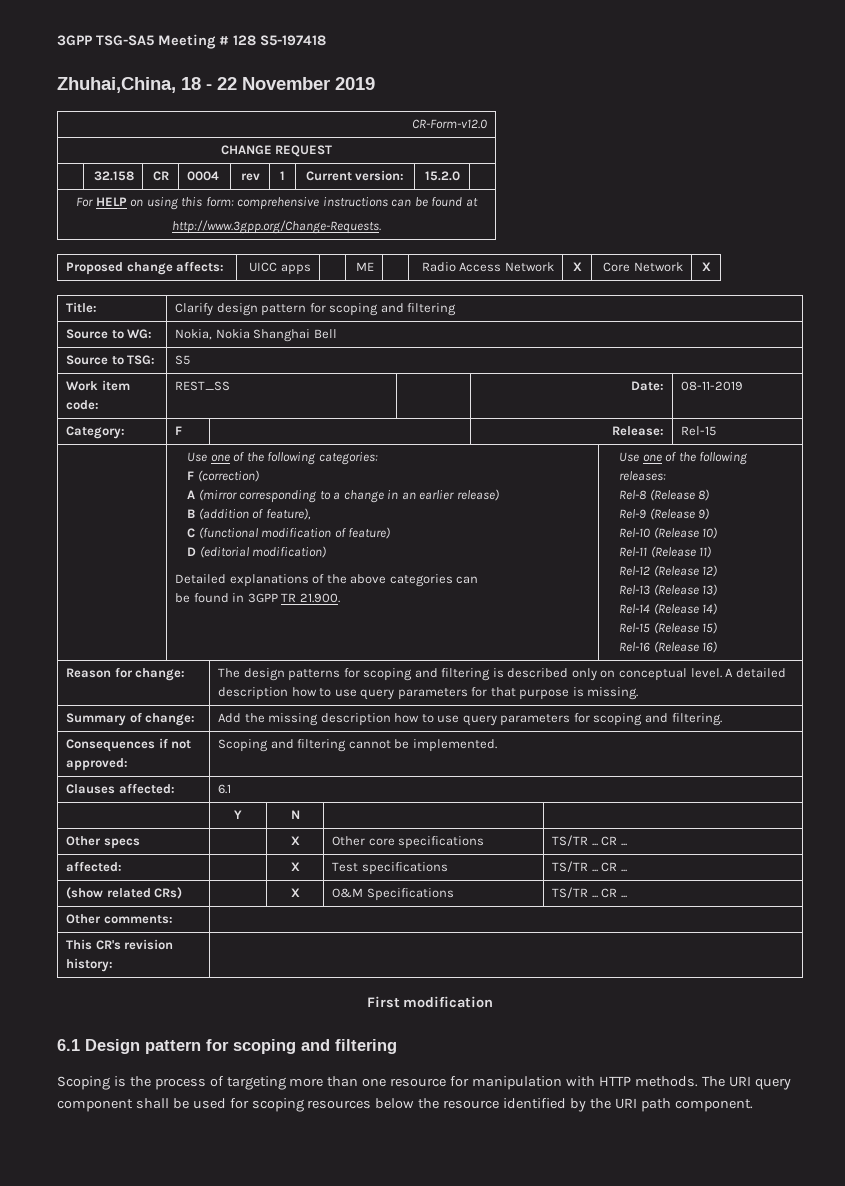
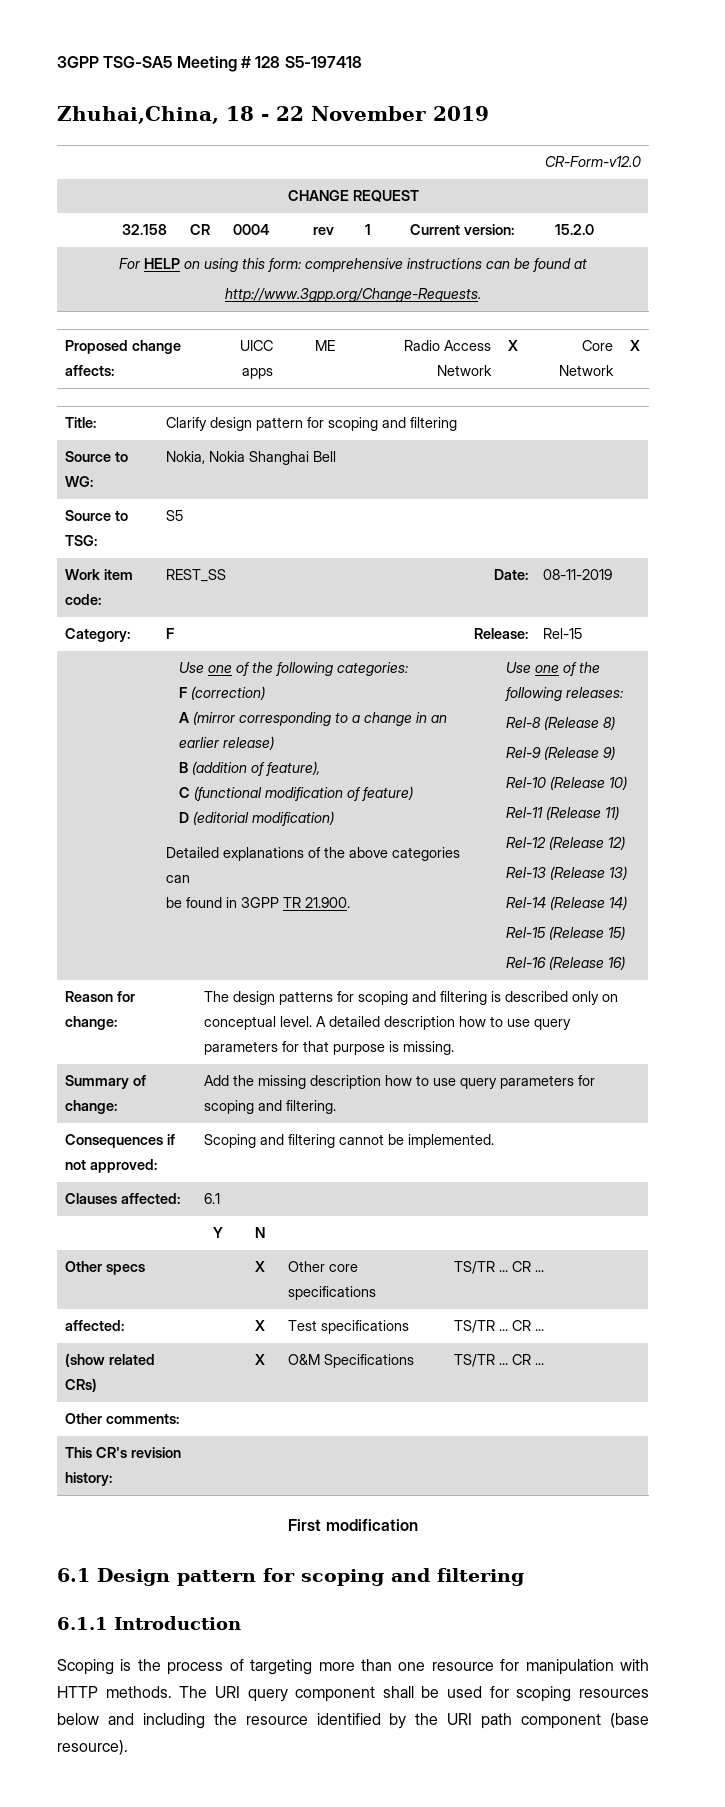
(397, 1046) none -> [57,1616,241,1630] // 6.1.1 Introduction
(415, 1103) none -> [107,1713,205,1729] and including
[674,1099,753,1112] component. -> [521,1713,650,1729] [57,1740,128,1755] component (base resource).

